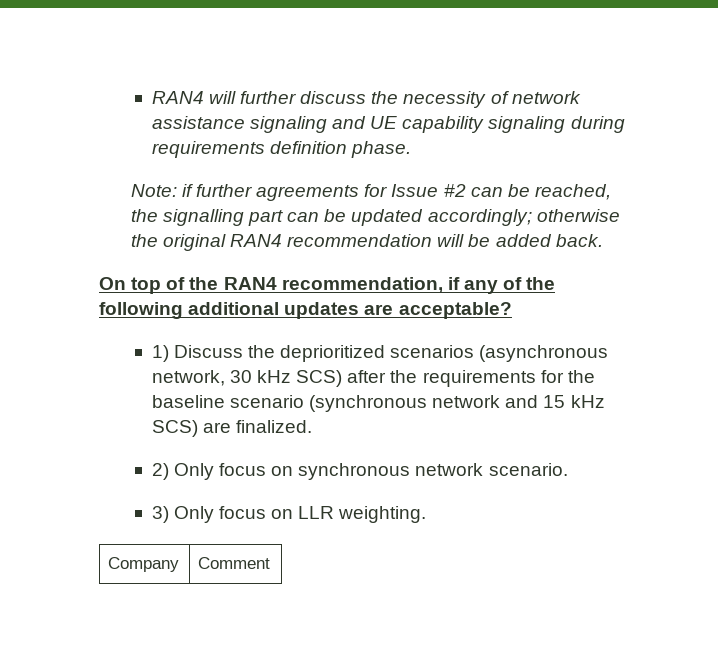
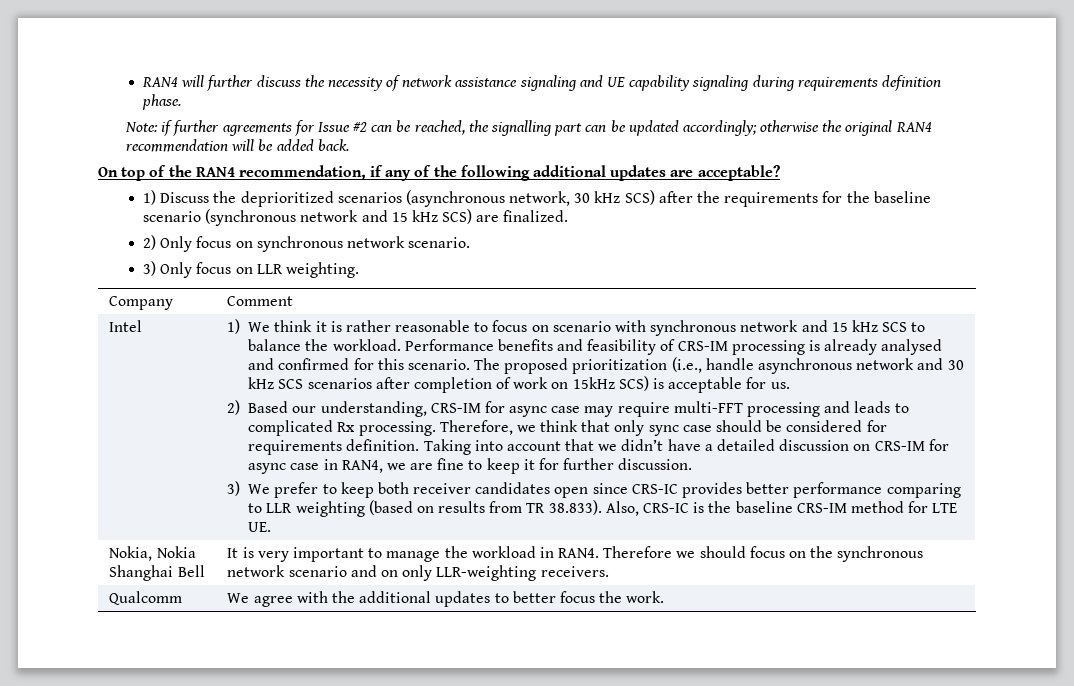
(271, 563) none -> [109,320,143,332] [227,319,926,336] [248,339,943,355] [248,357,964,374] [248,376,790,393] [227,400,909,417] [248,420,887,436] [248,439,949,455] [248,458,693,474] [227,481,961,498] [248,500,958,517] [248,522,272,532] [109,546,196,561] [109,565,205,581] [227,546,924,562] [227,565,609,581] [109,591,183,605] [227,591,665,607] // Intel | 1) We think it is rather reasonable to focus on scenario with synchronous network and 15 kHz SCS to balance the workload. Performance benefits and feasibility of CRS-IM processing is already analysed and confirmed for this scenario. The proposed prioritization (i.e., handle asynchronous network and 30 kHz SCS scenarios after completion of work on 15kHz SCS) is acceptable for us. // 2) Based our understanding, CRS-IM for async case may require multi-FFT processing and leads to complicated Rx processing. Therefore, we think that only sync case should be considered for requirements definition. Taking into account that we didn’t have a detailed discussion on CRS-IM for async case in RAN4, we are fine to keep it for further discussion. // 3) We prefer to keep both receiver candidates open since CRS-IC provides better performance comparing to LLR weighting (based on results from TR 38.833). Also, CRS-IC is the baseline CRS-IM method for LTE UE. // Nokia, Nokia Shanghai Bell | It is very important to manage the workload in RAN4. Therefore we should focus on the synchronous network scenario and on only LLR-weighting receivers. // Qualcomm | We agree with the additional updates to better focus the work.

